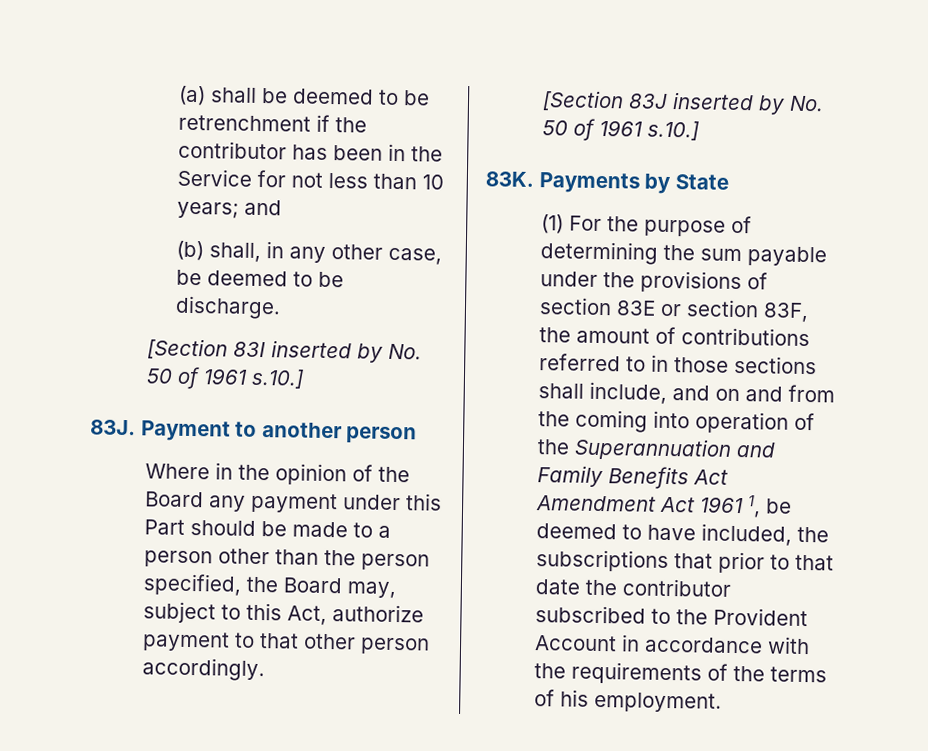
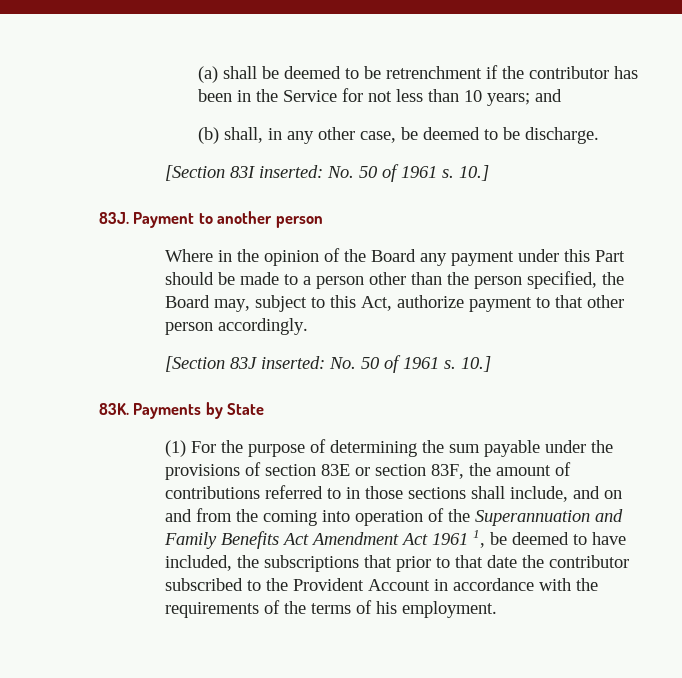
[270,340,422,363] [145,366,304,390] inserted by No. 50 of 1961 s.10.] -> [258,164,489,182] inserted: No. 50 of 1961 s. 10.]
[671,92,824,115] [541,118,699,141] inserted by No. 50 of 1961 s.10.] -> [260,355,491,373] inserted: No. 50 of 1961 s. 10.]

